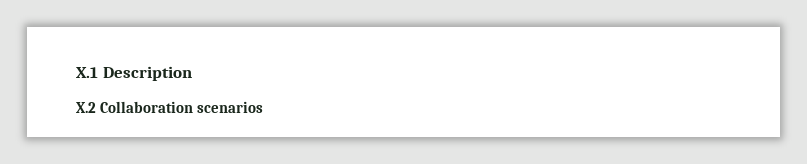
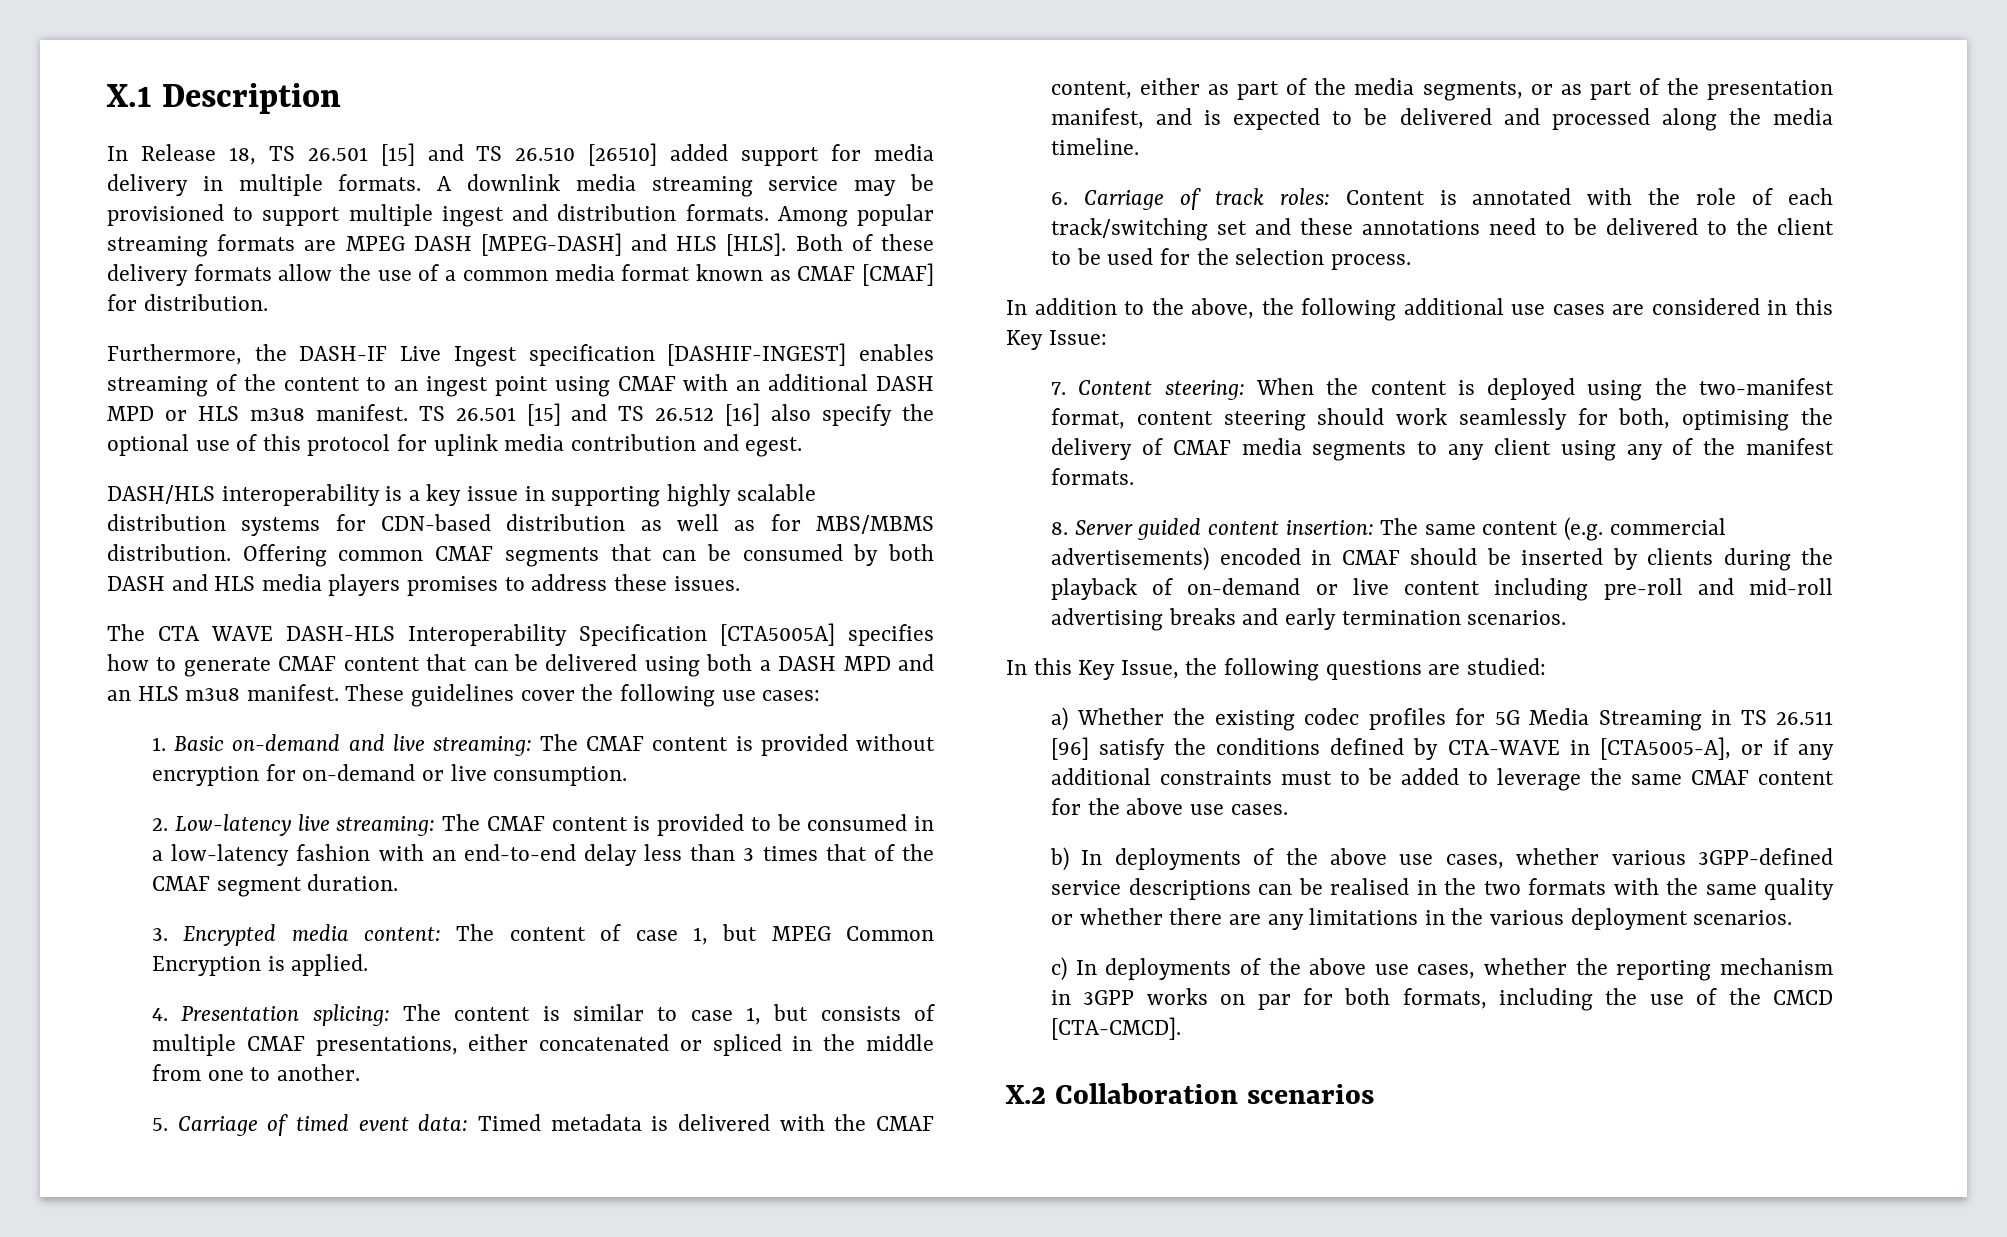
(192, 73) none -> [107,143,934,166] [107,174,934,197] [107,204,934,227] [107,233,934,257] [107,263,935,286] [107,294,268,311] [107,343,934,367] [107,374,934,397] [107,403,935,426] [107,434,803,457] [107,484,816,507] [107,514,935,536] [107,544,935,567] [107,574,740,596] [107,623,934,646] [107,654,935,677] [107,684,821,707] [152,734,935,756] [152,764,628,786] [152,814,935,836] [152,844,935,866] [152,874,399,897] [152,924,934,946] [152,954,369,976] [152,1004,935,1026] [152,1034,935,1056] [152,1064,360,1081] [152,1114,934,1136] [1051,78,1833,101] [1051,108,1833,131] [1051,138,1140,155] [1051,188,1833,210] [1051,218,1834,241] [1051,248,1411,270] [1006,298,1833,321] [1006,330,1107,350] [1051,378,1834,401] [1051,408,1834,431] [1051,438,1834,461] [1051,468,1135,485] [1051,517,1726,541] [1051,547,1833,571] [1051,578,1833,601] [1051,608,1567,631] [1006,658,1546,681] [1051,707,1833,731] [1051,737,1834,760] [1051,768,1834,791] [1051,798,1288,815] [1050,847,1833,871] [1051,878,1834,900] [1051,908,1793,930] [1051,957,1833,981] [1051,988,1833,1011] [1051,1017,1182,1040] // In Release 18, TS 26.501 [15] and TS 26.510 [26510] added support for media delivery in multiple formats. A downlink media streaming service may be provisioned to support multiple ingest and distribution formats. Among popular streaming formats are MPEG DASH [MPEG-DASH] and HLS [HLS]. Both of these delivery formats allow the use of a common media format known as CMAF [CMAF] for distribution. // Furthermore, the DASH-IF Live Ingest specification [DASHIF-INGEST] enables streaming of the content to an ingest point using CMAF with an additional DASH MPD or HLS m3u8 manifest. TS 26.501 [15] and TS 26.512 [16] also specify the optional use of this protocol for uplink media contribution and egest. // DASH/HLS interoperability is a key issue in supporting highly scalable distribution systems for CDN-based distribution as well as for MBS/MBMS distribution. Offering common CMAF segments that can be consumed by both DASH and HLS media players promises to address these issues. // The CTA WAVE DASH-HLS Interoperability Specification [CTA5005A] specifies how to generate CMAF content that can be delivered using both a DASH MPD and an HLS m3u8 manifest. These guidelines cover the following use cases: // 1. Basic on-demand and live streaming: The CMAF content is provided without encryption for on-demand or live consumption. // 2. Low-latency live streaming: The CMAF content is provided to be consumed in a low-latency fashion with an end-to-end delay less than 3 times that of the CMAF segment duration. // 3. Encrypted media content: The content of case 1, but MPEG Common Encryption is applied. // 4. Presentation splicing: The content is similar to case 1, but consists of multiple CMAF presentations, either concatenated or spliced in the middle from one to another. // 5. Carriage of timed event data: Timed metadata is delivered with the CMAF content, either as part of the media segments, or as part of the presentation manifest, and is expected to be delivered and processed along the media timeline. // 6. Carriage of track roles: Content is annotated with the role of each track/switching set and these annotations need to be delivered to the client to be used for the selection process. // In addition to the above, the following additional use cases are considered in this Key Issue: // 7. Content steering: When the content is deployed using the two-manifest format, content steering should work seamlessly for both, optimising the delivery of CMAF media segments to any client using any of the manifest formats. // 8. Server guided content insertion: The same content (e.g. commercial advertisements) encoded in CMAF should be inserted by clients during the playback of on-demand or live content including pre-roll and mid-roll advertising breaks and early termination scenarios. // In this Key Issue, the following questions are studied: // a) Whether the existing codec profiles for 5G Media Streaming in TS 26.511 [96] satisfy the conditions defined by CTA-WAVE in [CTA5005-A], or if any additional constraints must to be added to leverage the same CMAF content for the above use cases. // b) In deployments of the above use cases, whether various 3GPP-defined service descriptions can be realised in the two formats with the same quality or whether there are any limitations in the various deployment scenarios. // c) In deployments of the above use cases, whether the reporting mechanism in 3GPP works on par for both formats, including the use of the CMCD [CTA-CMCD].

